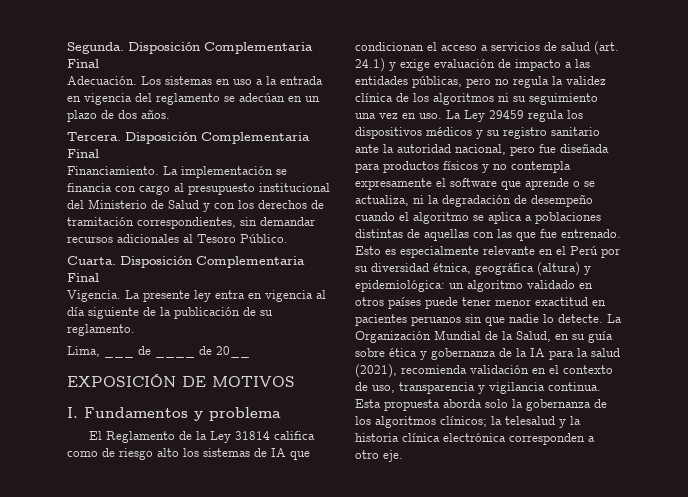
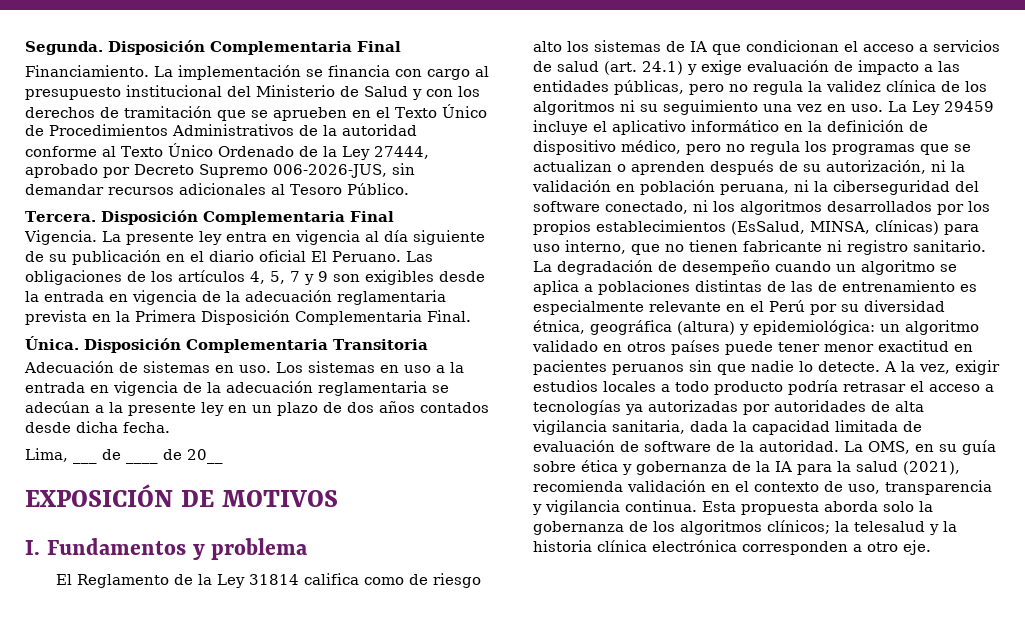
[67,76,323,85] [67,93,320,105] [67,109,170,122] [67,132,310,144] [67,149,99,158] // Adecuación. Los sistemas en uso a la entrada en vigencia del reglamento se adecúan en un plazo de dos años. // Tercera. Disposición Complementaria Final -> (401, 46) none
[137,217,236,229] correspondientes, -> [217,104,487,121] [25,124,417,136] [25,143,429,160] [25,164,387,178] que se aprueben en el Texto Único de Procedimientos Administrativos de la autoridad conforme al Texto Único Ordenado de la Ley 27444, aprobado por Decreto Supremo 006-2026-JUS,
[67,256,116,265] Cuarta. -> [25,211,96,222] Tercera.
[160,307,273,319] [67,324,135,336] la publicación de su reglamento. -> [49,250,433,265] [25,270,485,285] [25,290,446,305] [25,310,471,325] [25,336,428,353] [24,361,464,373] [25,381,449,396] [25,401,489,416] [25,421,170,433] su publicación en el diario oficial El Peruano. Las obligaciones de los artículos 4, 5, 7 y 9 son exigibles desde la entrada en vigencia de la adecuación reglamentaria prevista en la Primera Disposición Complementaria Final. // Única. Disposición Complementaria Transitoria // Adecuación de sistemas en uso. Los sistemas en uso a la entrada en vigencia de la adecuación reglamentaria se adecúan a la presente ley en un plazo de dos años contados desde dicha fecha.
[528,110,583,122] [355,127,600,139] [355,143,609,156] [355,161,571,173] [355,178,595,190] [355,195,439,206] regula los dispositivos médicos y su registro sanitario ante la autoridad nacional, pero fue diseñada para productos físicos y no contempla expresamente el software que aprende o se actualiza, ni la -> [533,120,928,135] [533,140,971,155] [533,160,965,175] [532,180,979,195] [533,200,990,215] [533,220,979,235] [533,240,986,255] [533,261,552,272] incluye el aplicativo informático en la definición de dispositivo médico, pero no regula los programas que se actualizan o aprenden después de su autorización, ni la validación en población peruana, ni la ciberseguridad del software conectado, ni los algoritmos desarrollados por los propios establecimientos (EsSalud, MINSA, clínicas) para uso interno, que no tienen fabricante ni registro sanitario. La
[399,212,409,221] el -> [836,264,856,272] un
[424,229,621,241] [355,246,381,255] aquellas con las que fue entrenado. Esto -> [791,280,955,292] las de entrenamiento
[607,314,622,323] [355,330,551,343] La Organización Mundial de la Salud, -> [884,360,1000,375] [533,380,994,395] [533,400,924,415] [532,420,922,435] [533,440,910,454] A la vez, exigir estudios locales a todo producto podría retrasar el acceso a tecnologías ya autorizadas por autoridades de alta vigilancia sanitaria, dada la capacidad limitada de evaluación de software de la autoridad. La OMS,

